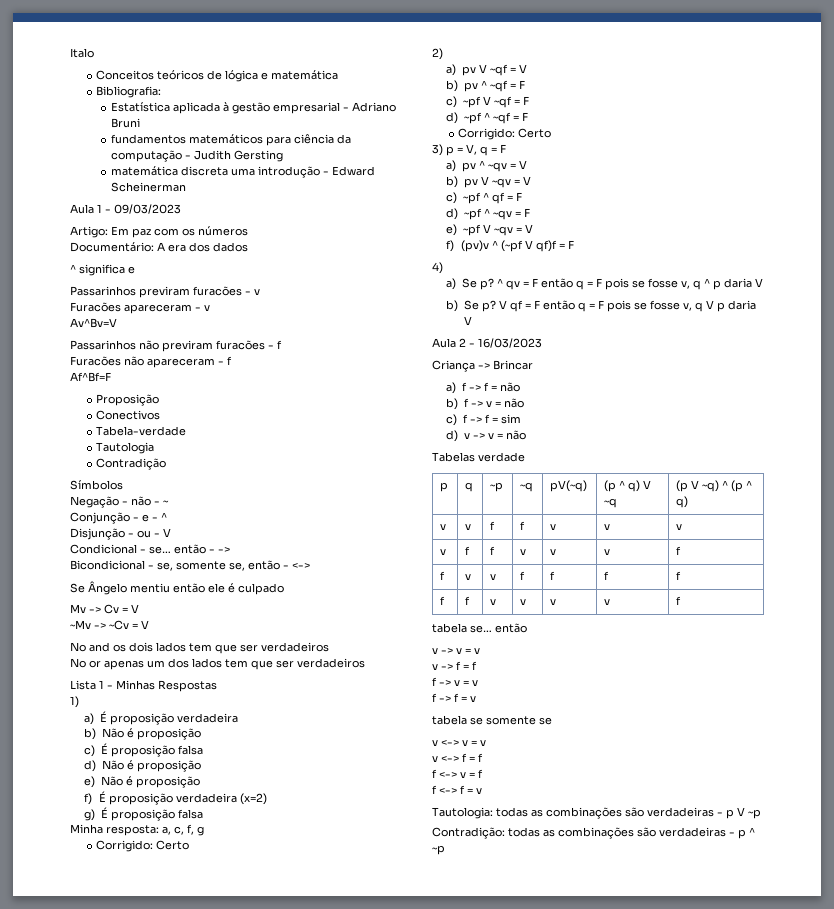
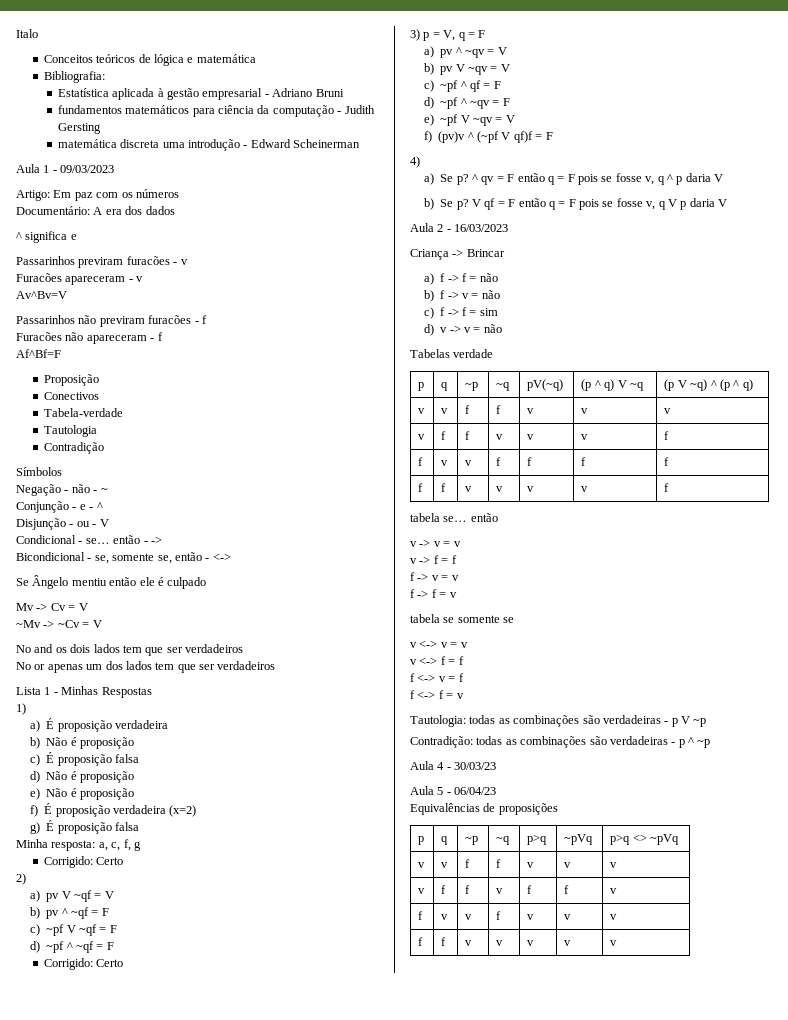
(445, 850) none -> [410,761,497,770] [410,786,497,795] [410,803,558,815] [418,836,425,845] [441,836,449,845] [465,836,479,845] [496,836,511,845] [527,834,548,845] [564,834,594,845] [610,834,680,845] [418,862,426,868] [441,862,449,868] [465,859,471,868] [496,859,502,868] [527,862,535,868] [564,862,572,868] [610,862,618,868] [418,888,426,894] [441,885,447,894] [465,885,471,894] [496,888,504,894] [527,885,533,894] [564,885,570,894] [610,888,618,894] [418,911,424,920] [441,914,449,920] [465,914,473,920] [496,911,502,920] [527,914,535,920] [564,914,572,920] [610,914,618,920] [418,937,424,946] [441,937,447,946] [465,940,473,946] [496,940,504,946] [527,940,535,946] [564,940,572,946] [610,940,618,946] // Aula 4 - 30/03/23 // Aula 5 - 06/04/23 // Equivalências de proposições // p | q | ~p | ~q | p>q | ~pVq | p>q <> ~pVq // v | v | f | f | v | v | v // v | f | f | v | f | f | v // f | v | v | f | v | v | v // f | f | v | v | v | v | v

